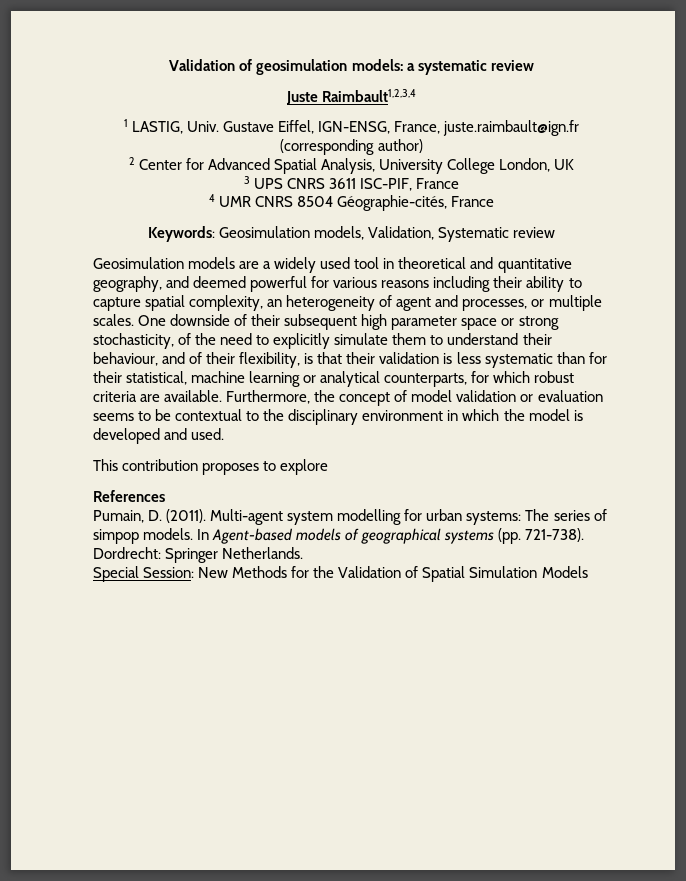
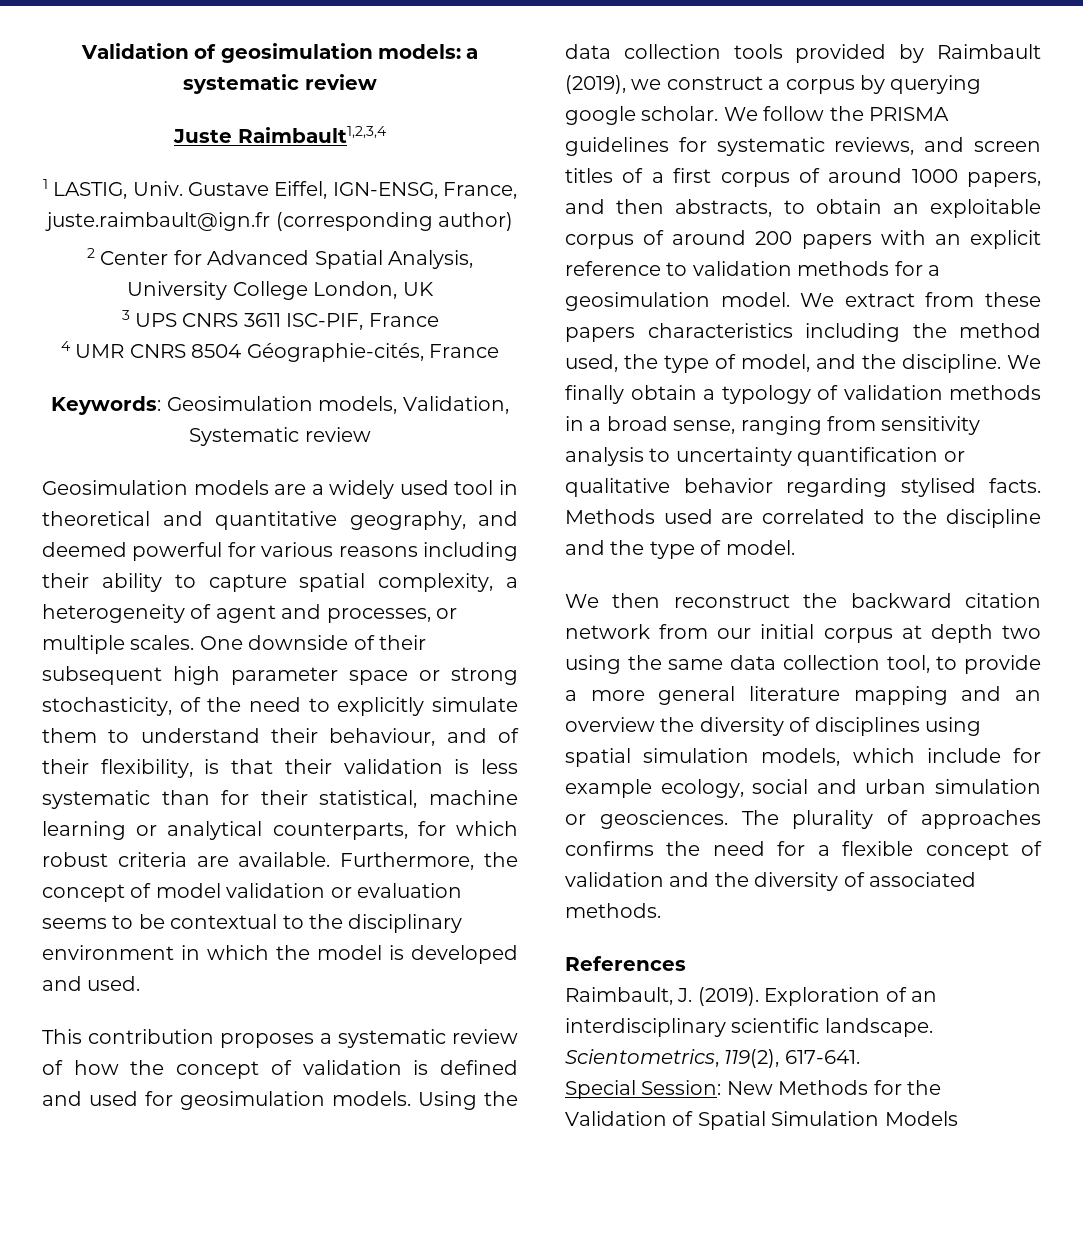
[267,299,283,307] an -> [505,577,518,588] a
[263,459,329,475] [93,490,165,502] [93,509,607,525] [93,528,585,544] [93,547,304,563] to explore // References // Pumain, D. (2011). Multi-agent system modelling for urban systems: The series of simpop models. In Agent-based models of geographical systems (pp. 721-738). Dordrecht: Springer Netherlands. -> [320,1029,518,1048] [42,1060,518,1079] [42,1091,518,1110] [565,44,1041,63] [565,75,982,94] [565,106,949,125] [565,137,1041,156] [565,168,1041,187] [565,199,1041,218] [565,230,1041,249] [565,261,940,276] [565,292,1041,311] [565,323,1041,342] [565,354,1041,373] [565,385,1041,404] [565,416,981,435] [565,447,965,466] [565,478,1041,497] [565,509,1041,528] [565,540,795,559] [565,593,1041,608] [565,624,1041,643] [565,655,1041,674] [565,686,1041,705] [565,717,981,736] [565,748,1041,767] [565,779,1041,798] [565,810,1041,829] [565,841,1042,860] [565,872,976,891] [565,903,661,918] [565,956,686,971] [565,987,937,1006] [565,1018,933,1037] [565,1049,860,1068] a systematic review of how the concept of validation is defined and used for geosimulation models. Using the data collection tools provided by Raimbault (2019), we construct a corpus by querying google scholar. We follow the PRISMA guidelines for systematic reviews, and screen titles of a first corpus of around 1000 papers, and then abstracts, to obtain an exploitable corpus of around 200 papers with an explicit reference to validation methods for a geosimulation model. We extract from these papers characteristics including the method used, the type of model, and the discipline. We finally obtain a typology of validation methods in a broad sense, ranging from sensitivity analysis to uncertainty quantification or qualitative behavior regarding stylised facts. Methods used are correlated to the discipline and the type of model. // We then reconstruct the backward citation network from our initial corpus at depth two using the same data collection tool, to provide a more general literature mapping and an overview the diversity of disciplines using spatial simulation models, which include for example ecology, social and urban simulation or geosciences. The plurality of approaches confirms the need for a flexible concept of validation and the diversity of associated methods. // References // Raimbault, J. (2019). Exploration of an interdisciplinary scientific landscape. Scientometrics, 119(2), 617-641.

